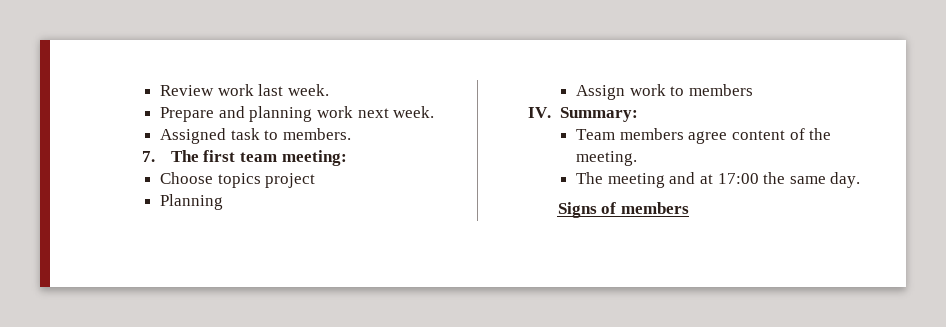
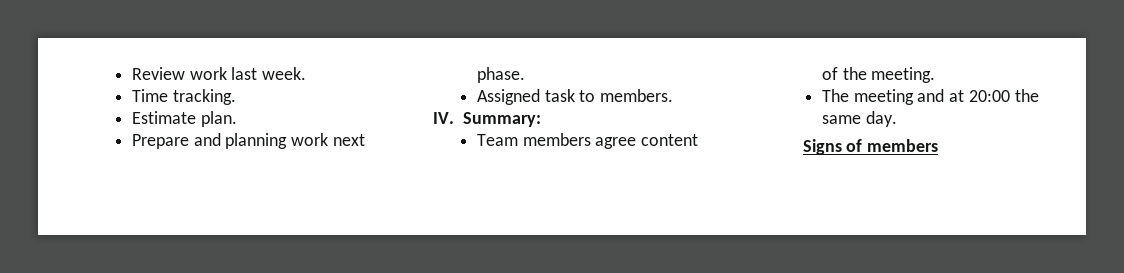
(329, 90) none -> [131,89,236,105] [131,111,237,127] // Time tracking. // Estimate plan.
[393,106,435,118] week. -> [476,67,525,83] phase.
[141,150,347,166] [160,172,316,188] [160,194,224,210] [576,84,753,100] // 7. The first team meeting: // Choose topics project // Planning // Assign work to members -> (674, 95) none
[717,173,759,184] 17:00 -> [968,90,1010,102] 20:00

